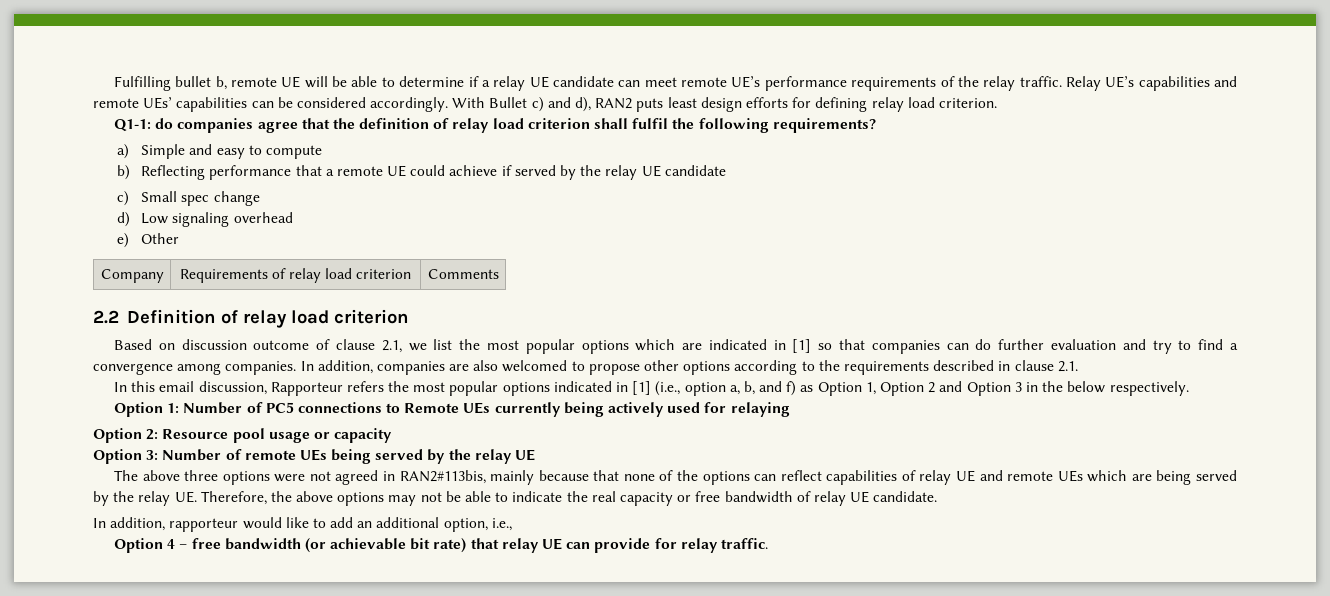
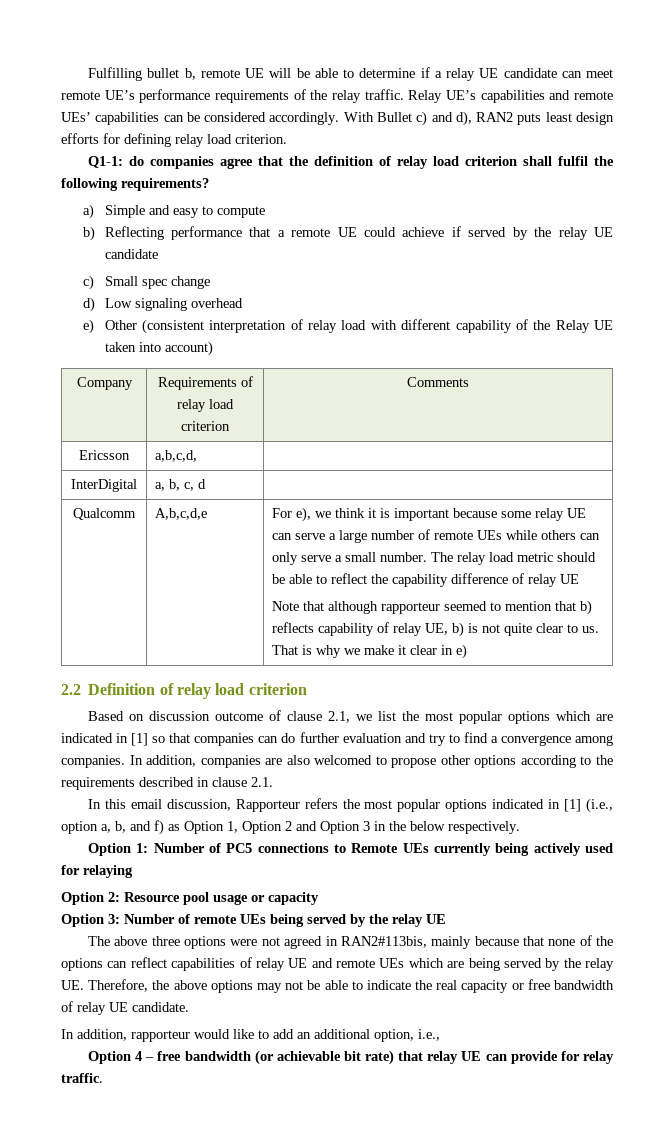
(180, 238) none -> [141,319,613,334] [104,341,213,356] (consistent interpretation of relay load with different capability of the Relay UE taken into account)
(499, 274) none -> [79,450,130,460] [155,450,198,462] [71,479,137,492] [155,479,207,491] [73,508,136,520] [155,508,208,520] [272,507,587,522] [272,529,601,543] [272,552,597,565] [272,573,580,587] [272,600,593,615] [272,622,600,637] [272,644,468,659] // Ericsson | a,b,c,d, | // InterDigital | a, b, c, d | // Qualcomm | A,b,c,d,e | For e), we think it is important because some relay UE can serve a large number of remote UEs while others can only serve a small number. The relay load metric should be able to reflect the capability difference of relay UE // Note that although rapporteur seemed to mention that b) reflects capability of relay UE, b) is not quite clear to us. That is why we make it clear in e)

